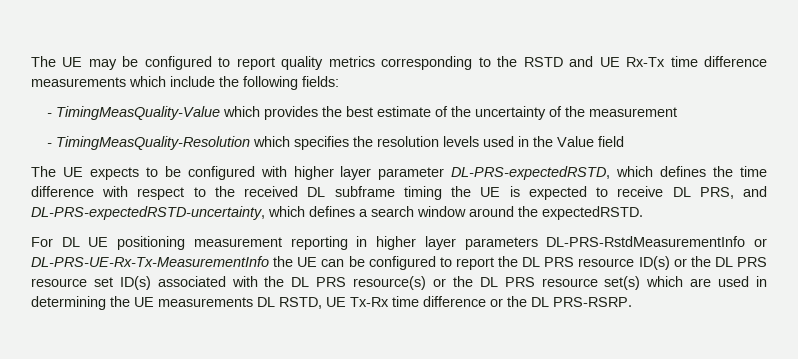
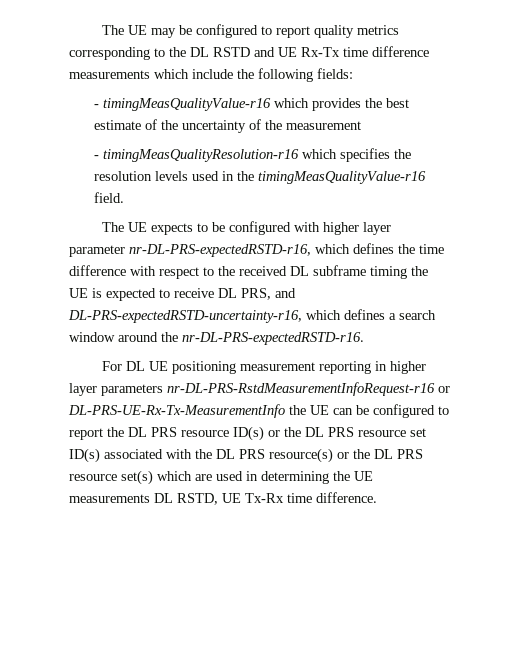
(518, 61) none -> [190,47,209,57] DL
[56,106,221,120] TimingMeasQuality-Value -> [103,98,272,111] timingMeasQualityValue-r16
[56,136,251,150] TimingMeasQuality-Resolution -> [103,149,300,162] timingMeasQualityResolution-r16
[557,136,625,147] Value field -> [258,171,427,184] [94,192,125,203] timingMeasQualityValue-r16 field.
[451,166,611,180] DL-PRS-expectedRSTD, -> [129,244,311,257] nr-DL-PRS-expectedRSTD-r16,
[31,206,265,220] DL-PRS-expectedRSTD-uncertainty, -> [68,310,302,323] DL-PRS-expectedRSTD-uncertainty-r16,
[542,206,643,220] expectedRSTD. -> [182,332,364,345] nr-DL-PRS-expectedRSTD-r16.
[546,236,746,247] DL-PRS-RstdMeasurementInfo -> [167,382,435,396] nr-DL-PRS-RstdMeasurementInfoRequest-r16
[423,296,632,307] difference or the DL PRS-RSRP. -> [316,492,377,503] difference.

